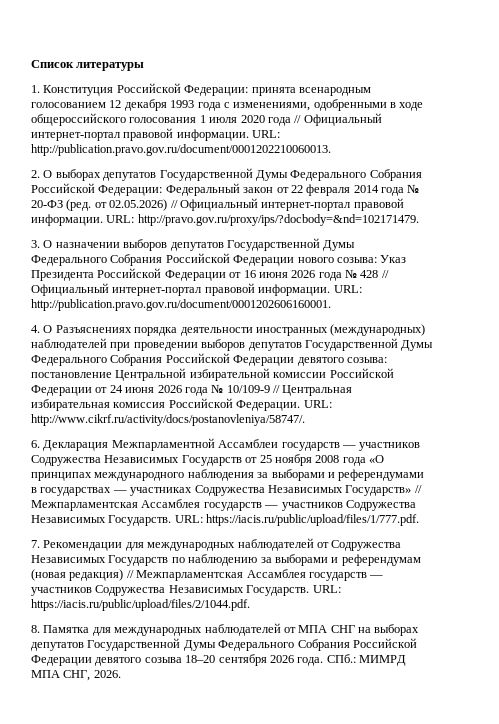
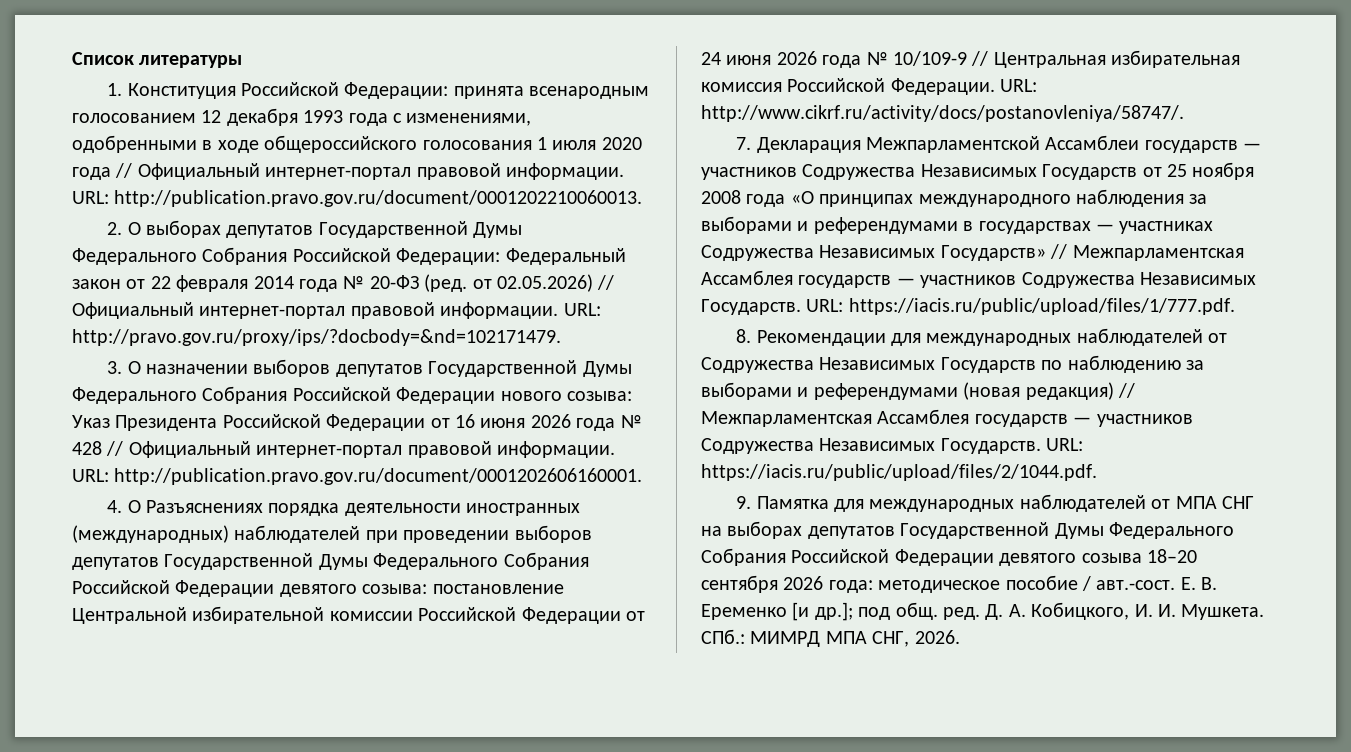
[31,438,215,451] 6. Декларация Межпарламентной -> [736,136,1041,153] 7. Декларация Межпарламентской
[31,540,40,548] 7. -> [736,329,752,343] 8.
[341,554,421,566] референдумам -> [813,383,958,400] референдумами
[31,625,40,633] 8. -> [736,496,752,509] 9.
[297,657,324,666] года. -> [828,575,1218,593] [701,602,1265,621] года: методическое пособие / авт.-сост. Е. В. Еременко [и др.]; под общ. ред. Д. А. Кобицкого, И. И. Мушкета.

